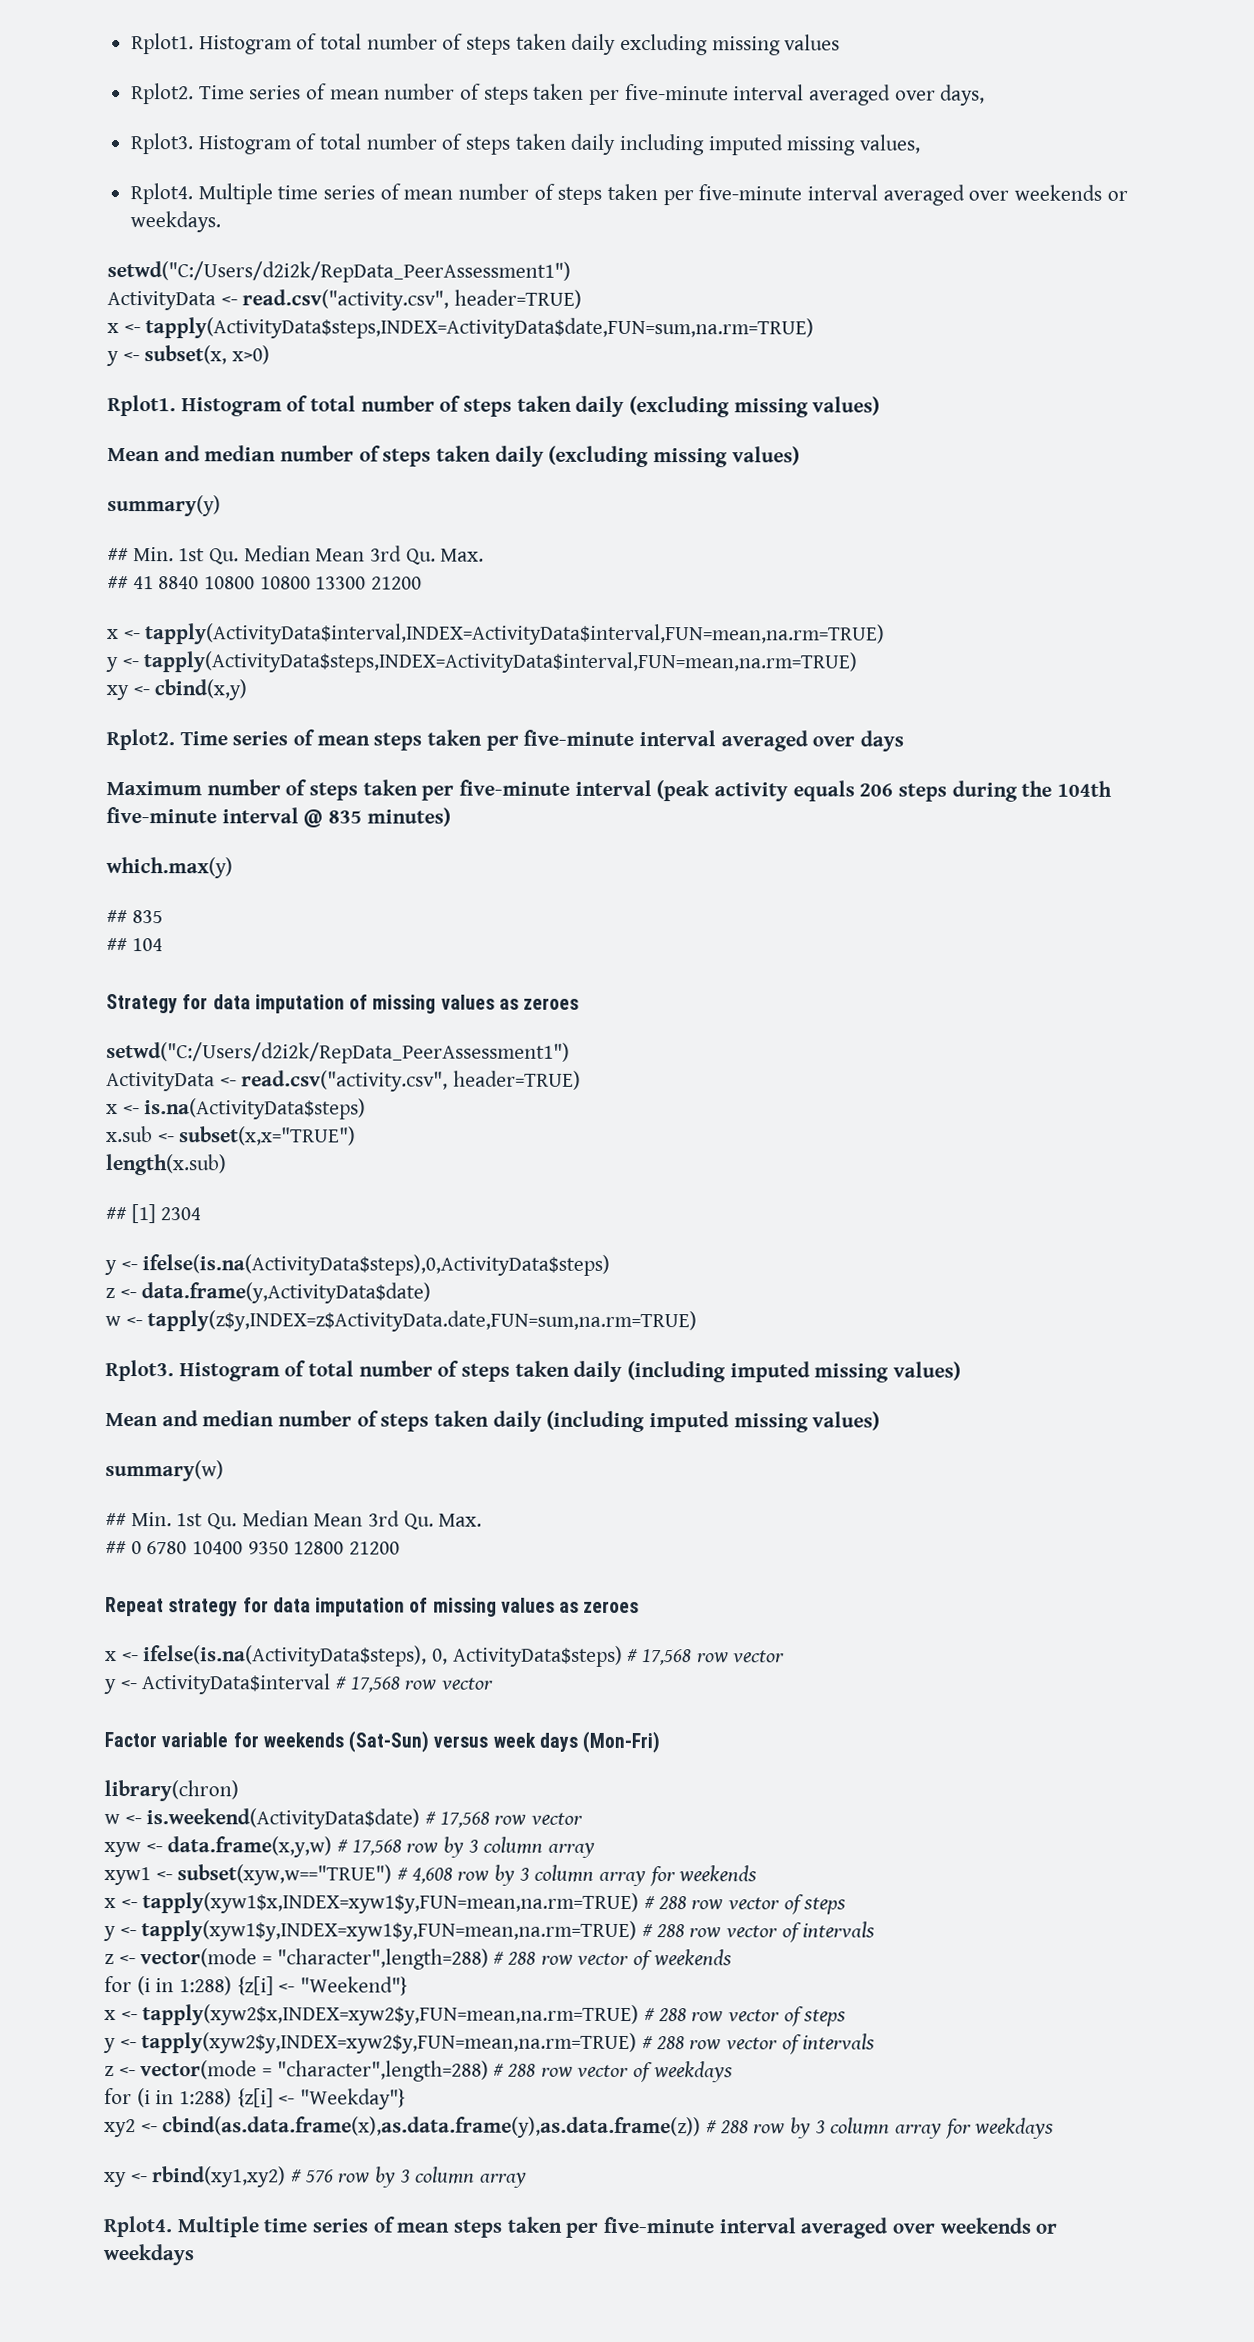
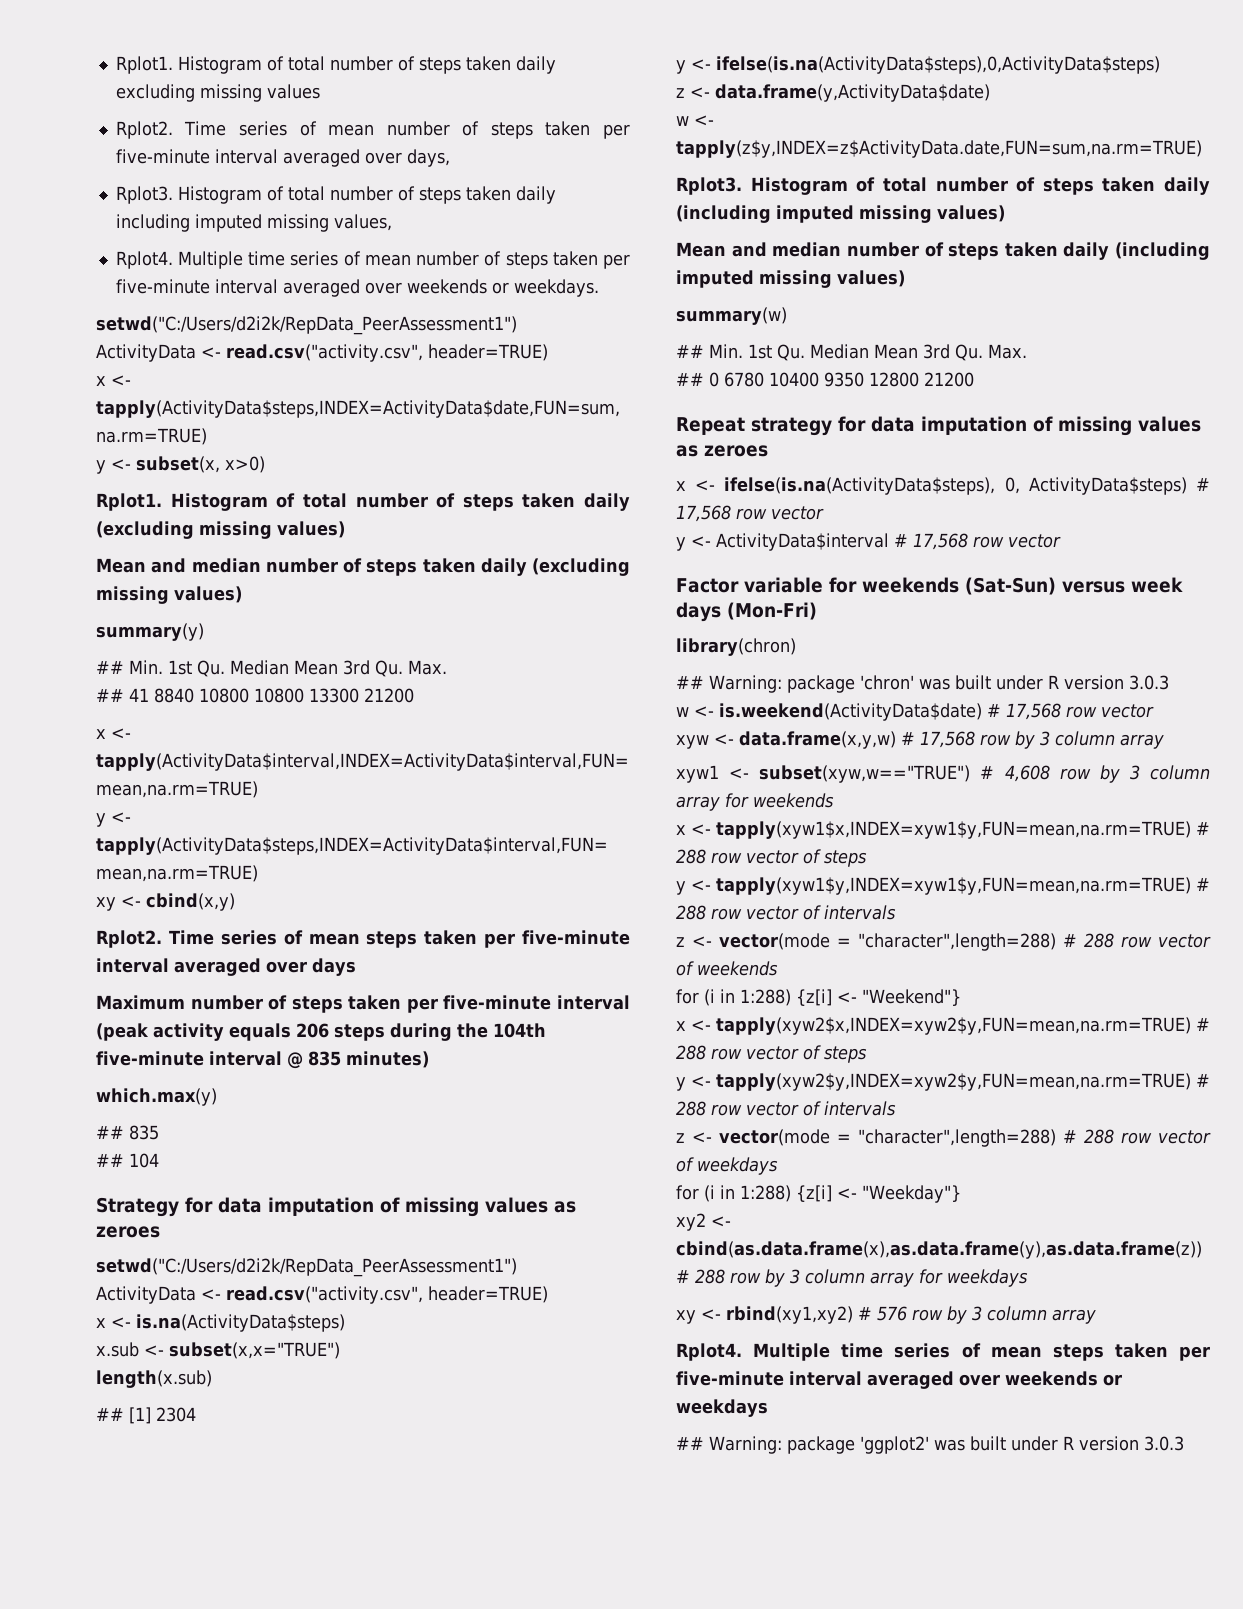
(239, 1790) none -> [676,675,1169,693] // ## Warning: package 'chron' was built under R version 3.0.3
(194, 2254) none -> [676,1436,1184,1454] // ## Warning: package 'ggplot2' was built under R version 3.0.3

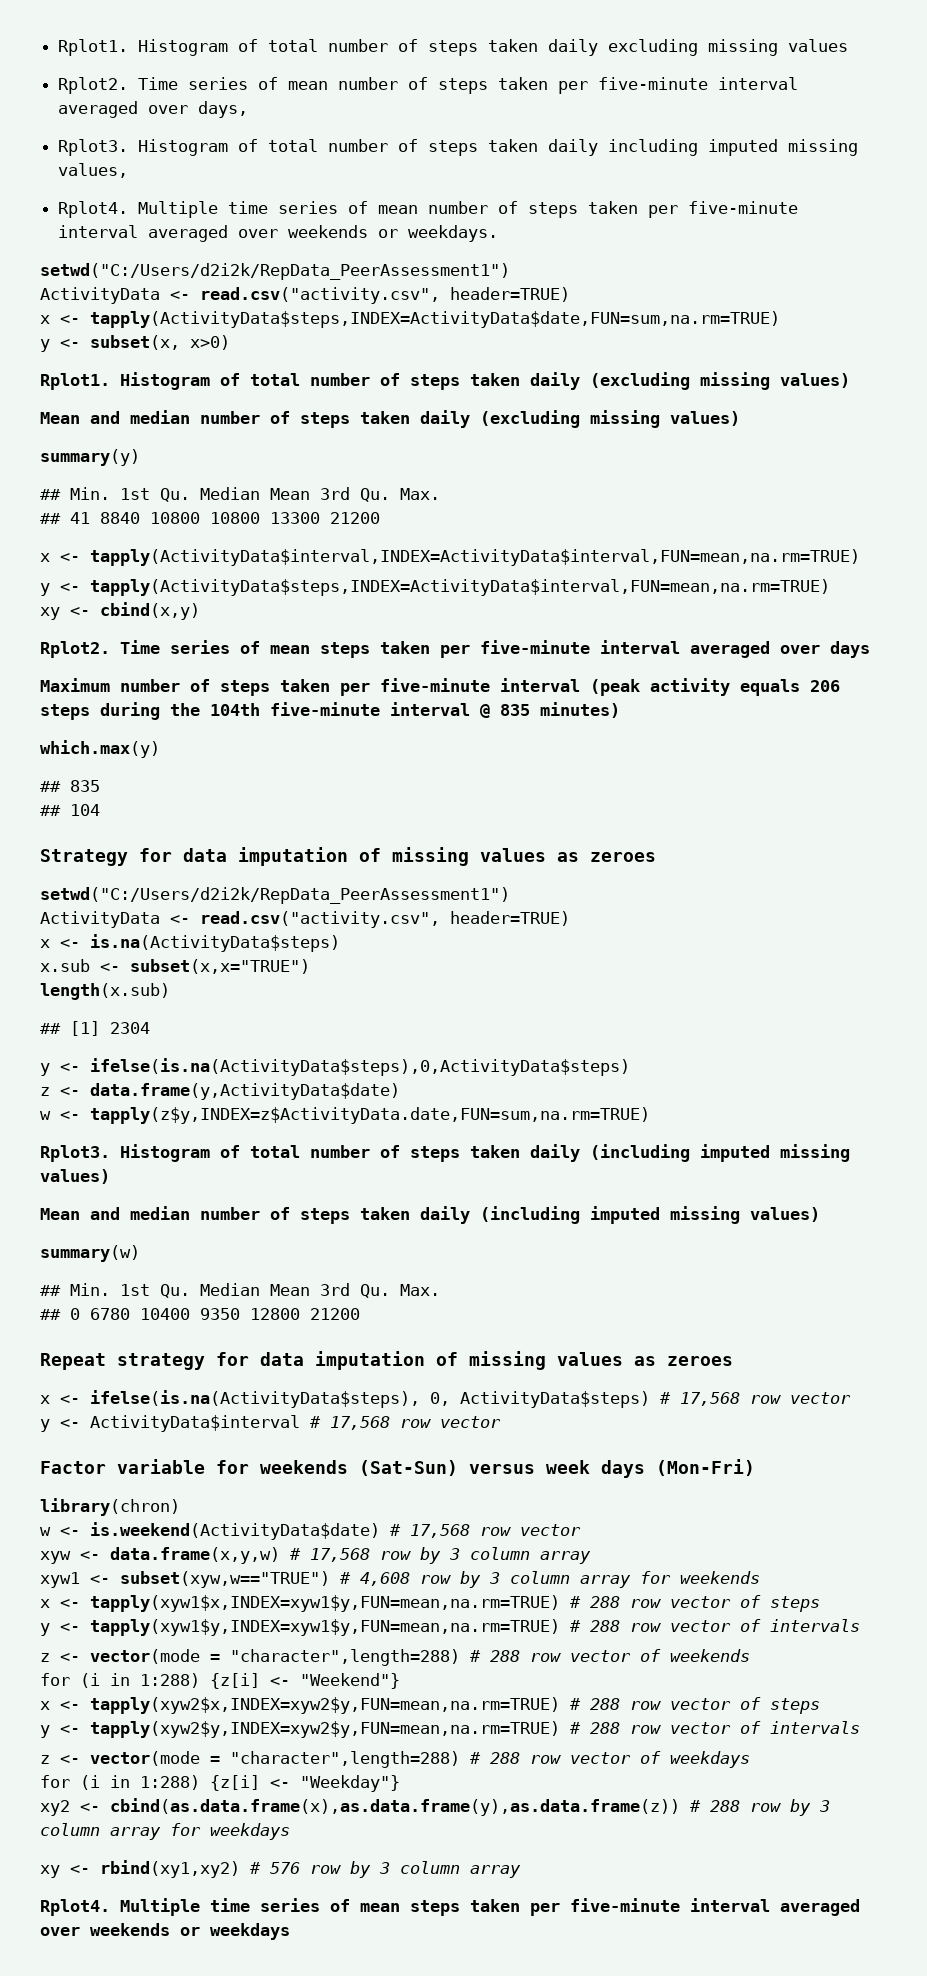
[676,675,1169,693] // ## Warning: package 'chron' was built under R version 3.0.3 -> (180, 1507) none
[676,1436,1184,1454] // ## Warning: package 'ggplot2' was built under R version 3.0.3 -> (290, 1931) none

